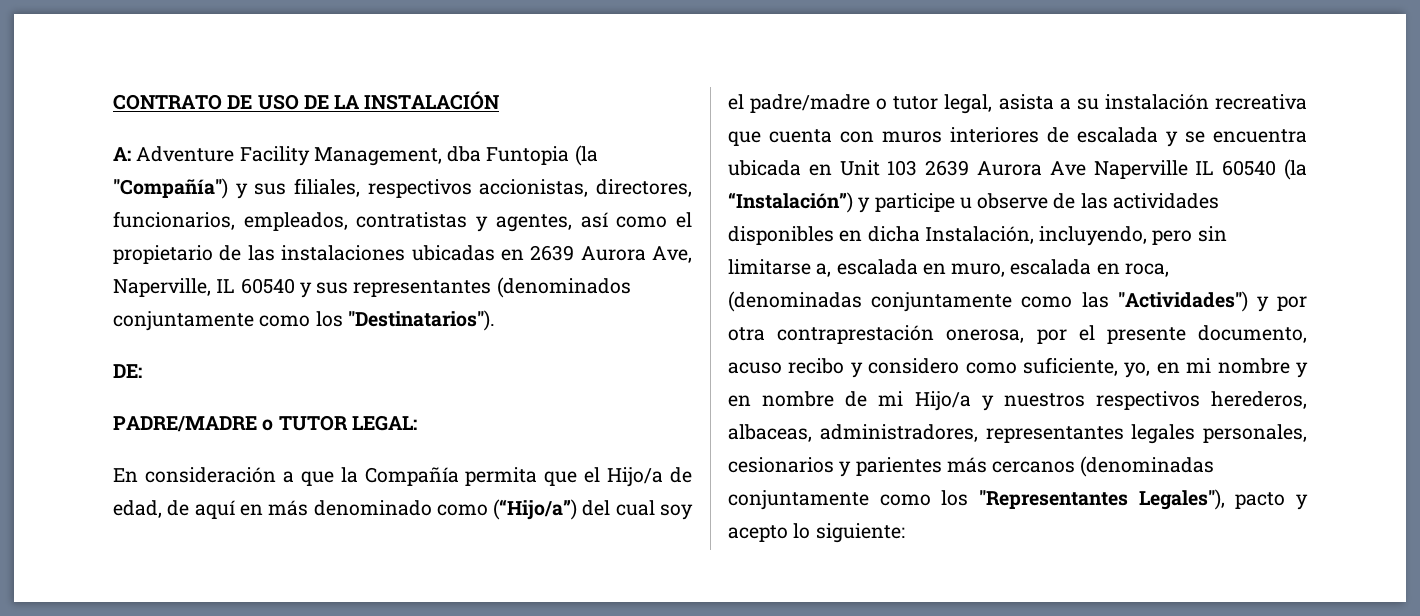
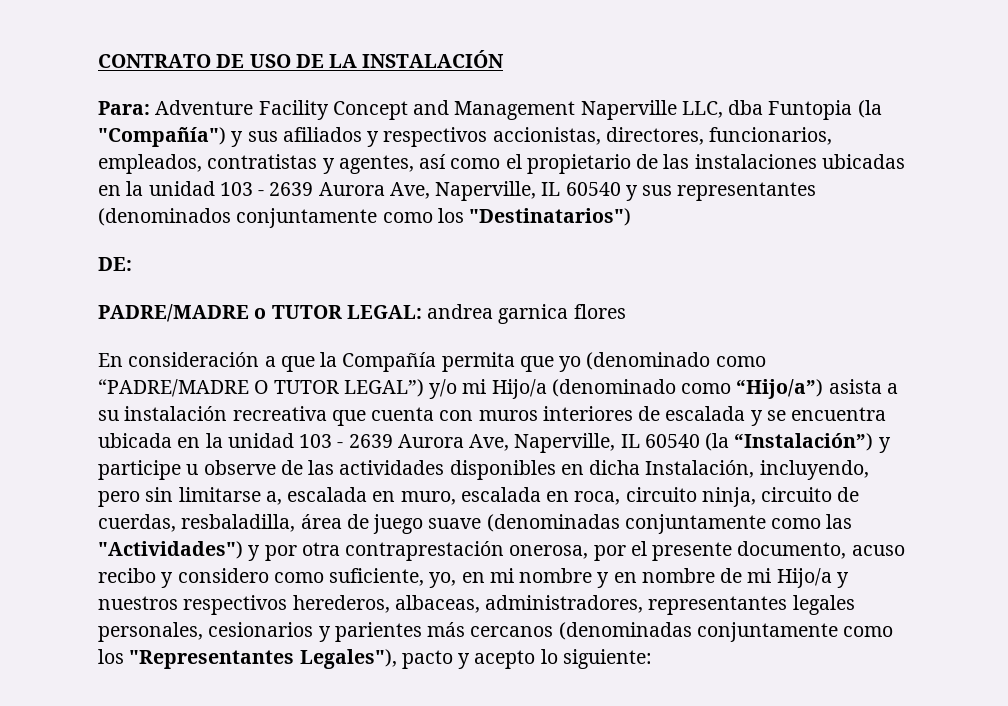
[113,147,131,161] A: -> [98,101,150,115] Para:
[313,147,442,166] Management, -> [332,100,723,120] Concept and Management Naperville LLC,
[294,178,360,197] filiales, -> [282,127,380,147] afiliados y
(524, 255) none -> [126,181,265,196] la unidad 103 -
[347,310,495,331] "Destinatarios"). -> [469,208,632,226] "Destinatarios")
(417, 423) none -> [427,304,626,324] andrea garnica flores
[584,467,692,487] [113,499,693,520] [728,94,993,114] el Hijo/a de edad, de aquí en más denominado como (“Hijo/a”) del cual soy el padre/madre o tutor legal, -> [559,352,766,372] [98,379,824,399] yo (denominado como “PADRE/MADRE O TUTOR LEGAL”) y/o mi Hijo/a (denominado como “Hijo/a”)
[839,160,1188,179] Unit 103 2639 Aurora Ave Naperville -> [205,433,616,453] la unidad 103 - 2639 Aurora Ave, Naperville,
(1169, 270) none -> [625,487,860,507] [98,514,482,534] circuito ninja, circuito de cuerdas, resbaladilla, área de juego suave

